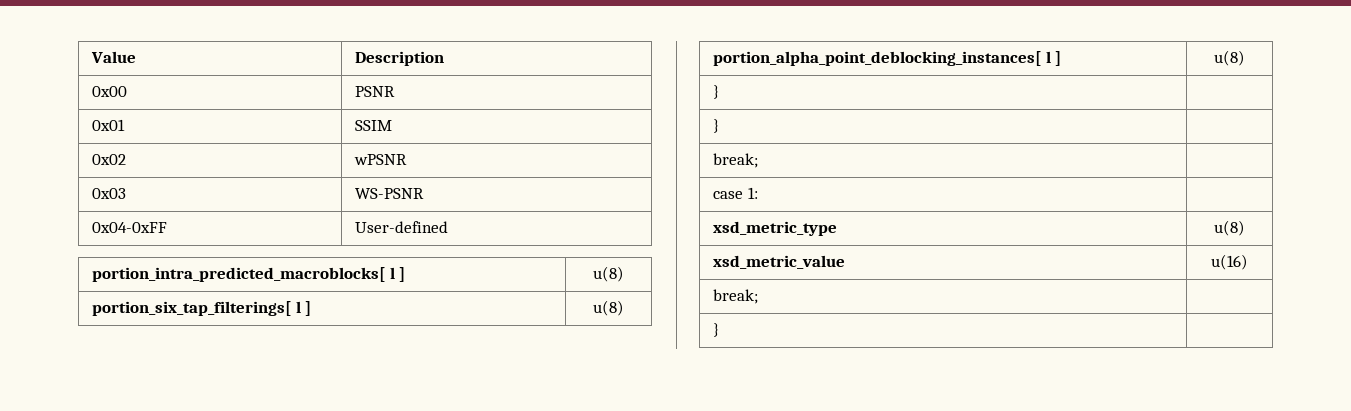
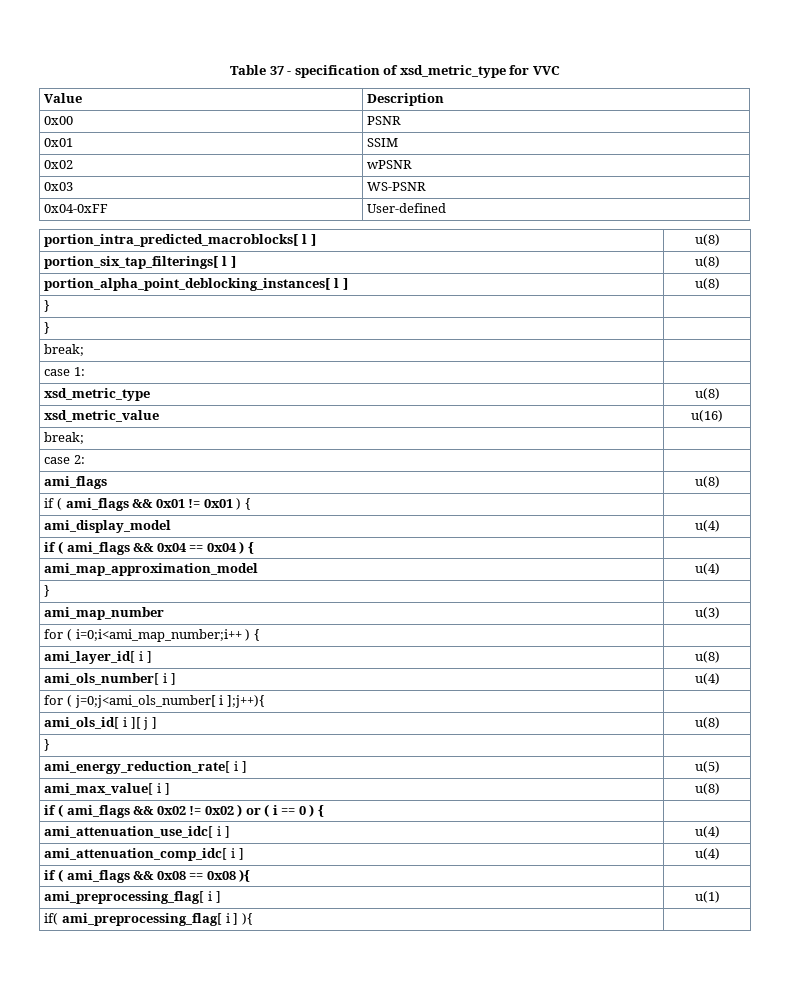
(91, 57) none -> [230,65,560,78] Table 37 - specification of xsd_metric_type for VVC //
[713,323,721,337] } -> [44,455,85,464] [44,476,108,489] [694,476,720,488] [44,498,251,511] [44,520,172,533] [694,520,720,532] [44,541,254,555] [44,563,259,576] [694,563,720,575] [44,585,51,597] [44,607,165,620] [694,607,720,619] [44,629,260,642] [44,651,152,664] [694,651,720,663] [44,673,176,685] [694,673,720,685] [44,695,265,708] [44,717,157,730] [694,717,720,729] [44,739,51,751] [44,761,247,774] [694,761,720,773] [44,783,170,795] [694,783,720,795] [44,804,324,818] [44,826,230,838] [694,826,720,838] [44,848,244,861] [694,848,720,860] [44,869,251,883] [44,891,221,904] [694,891,720,903] [44,913,253,926] case 2: | // ami_flags | u(8) // if ( ami_flags && 0x01 != 0x01 ) { | // ami_display_model | u(4) // if ( ami_flags && 0x04 == 0x04 ) { | // ami_map_approximation_model | u(4) // } | // ami_map_number | u(3) // for ( i=0;i<ami_map_number;i++ ) { | // ami_layer_id[ i ] | u(8) // ami_ols_number[ i ] | u(4) // for ( j=0;j<ami_ols_number[ i ];j++){ | // ami_ols_id[ i ][ j ] | u(8) // } | // ami_energy_reduction_rate[ i ] | u(5) // ami_max_value[ i ] | u(8) // if ( ami_flags && 0x02 != 0x02 ) or ( i == 0 ) { | // ami_attenuation_use_idc[ i ] | u(4) // ami_attenuation_comp_idc[ i ] | u(4) // if ( ami_flags && 0x08 == 0x08 ){ | // ami_preprocessing_flag[ i ] | u(1) // if( ami_preprocessing_flag[ i ] ){

